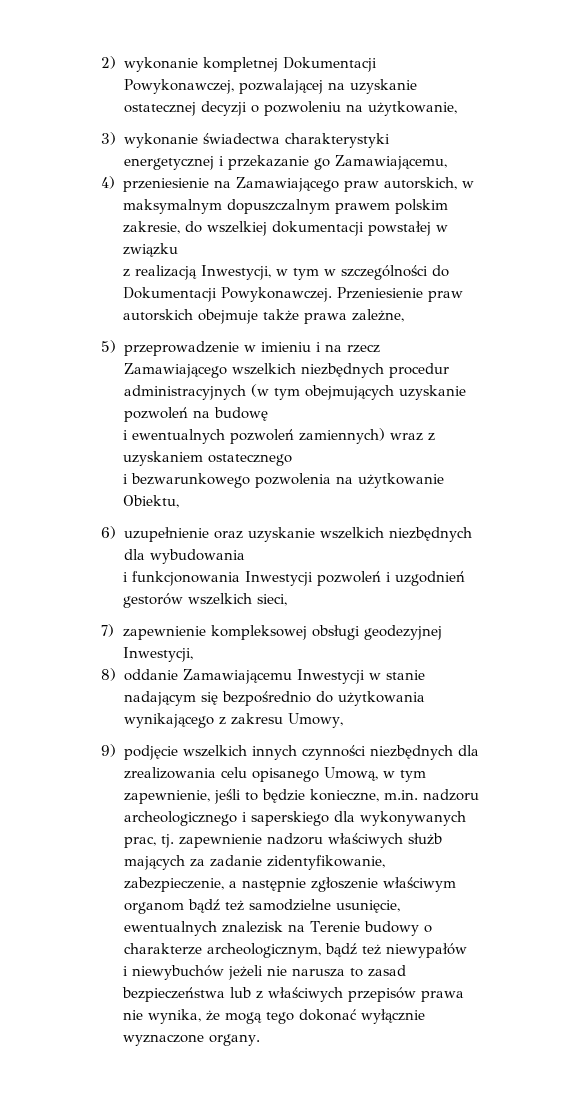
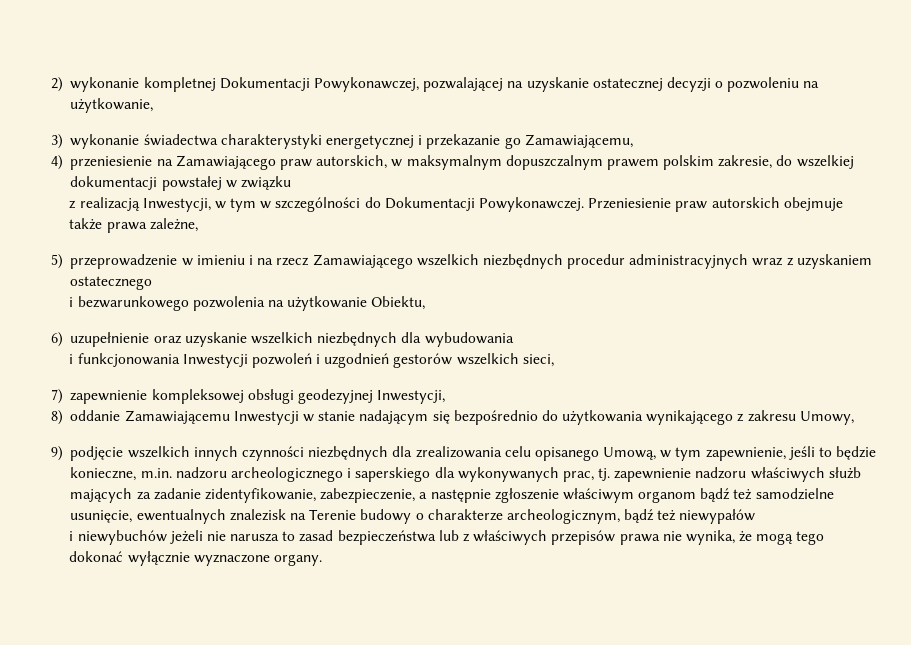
[250,384,466,400] [123,407,268,422] [123,428,386,444] (w tym obejmujących uzyskanie pozwoleń na budowę // i ewentualnych pozwoleń zamiennych) -> (749, 261) none

